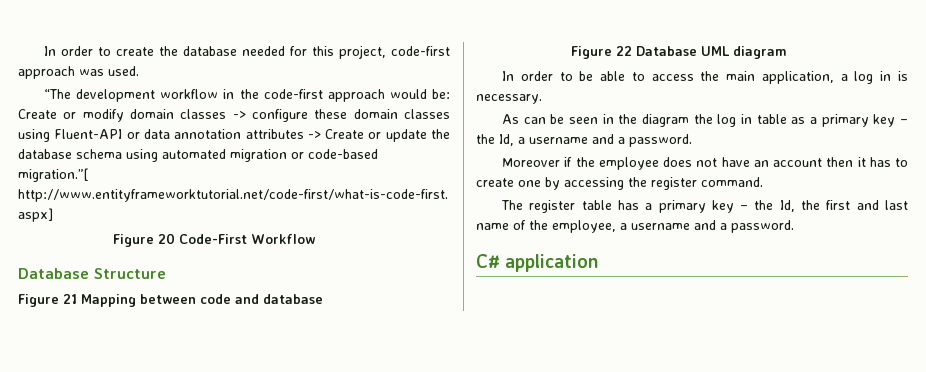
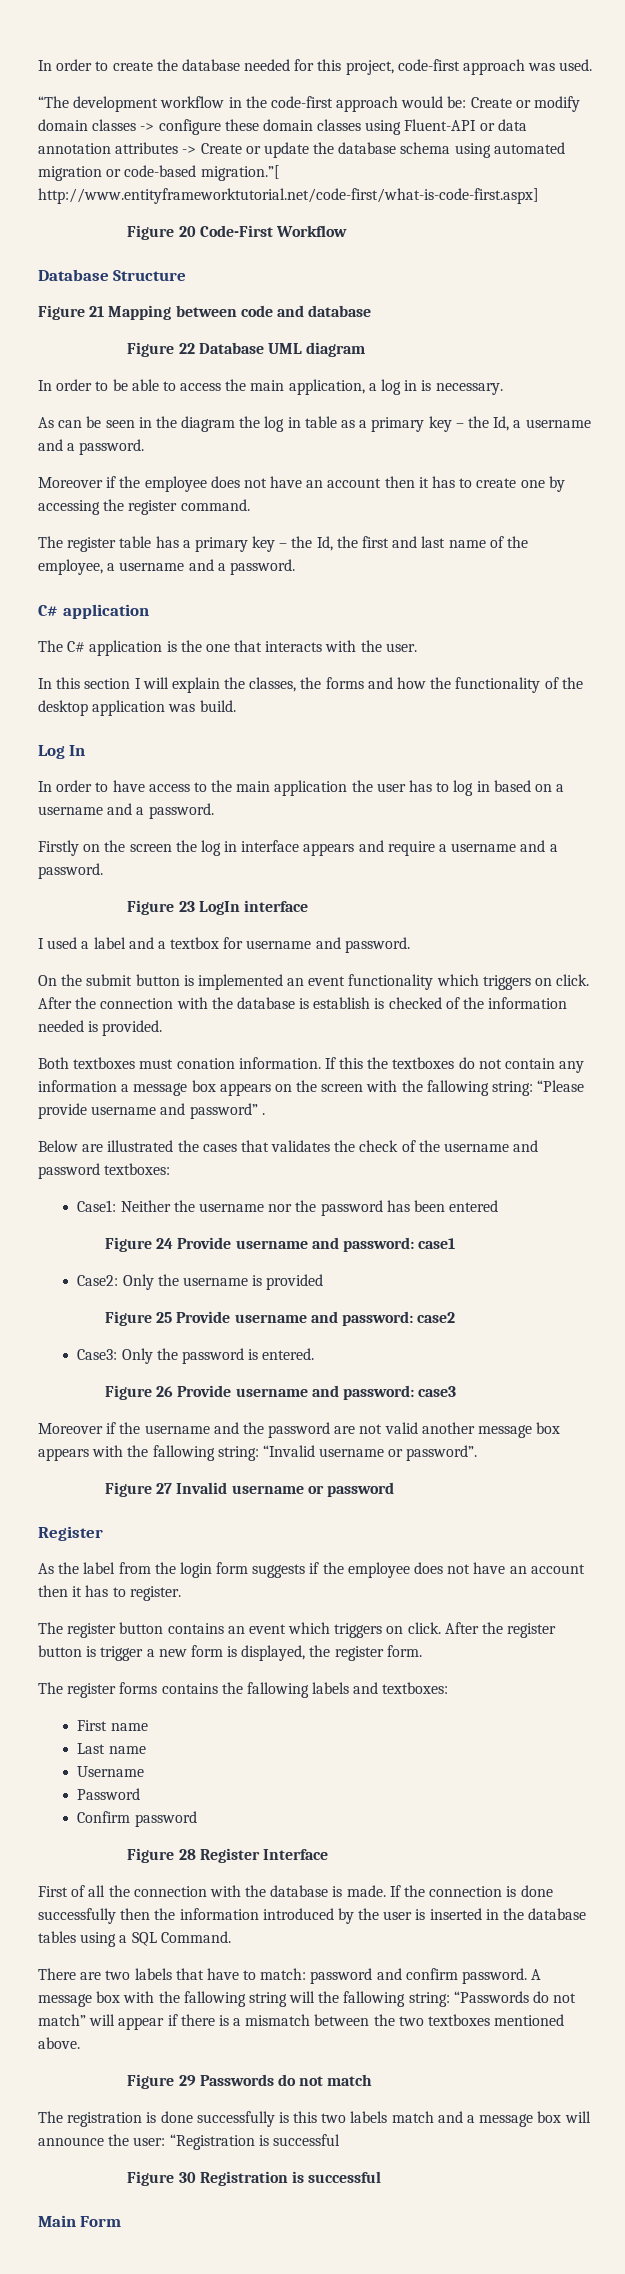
(599, 263) none -> [38,640,417,656] [38,677,583,693] [38,700,236,716] [38,745,86,759] [38,780,565,796] [38,803,214,819] [38,840,558,856] [38,863,103,879] [127,900,308,915] [38,937,410,953] [38,974,590,990] [38,997,568,1009] [38,1020,163,1036] [38,1057,585,1073] [38,1080,585,1096] [38,1103,265,1119] [38,1140,539,1152] [38,1163,171,1179] [77,1200,499,1216] [105,1237,456,1252] [77,1274,324,1290] [105,1311,456,1326] [77,1348,315,1364] [105,1385,457,1400] [38,1422,561,1438] [38,1445,478,1461] [105,1482,395,1497] [38,1526,103,1541] [38,1562,585,1578] [38,1585,181,1601] [38,1622,557,1638] [38,1645,422,1661] [38,1682,449,1698] [77,1720,148,1731] [77,1743,146,1754] [77,1766,145,1777] [77,1788,141,1800] [77,1811,197,1827] [127,1848,328,1863] [38,1885,553,1897] [38,1908,587,1924] [38,1931,231,1947] [38,1968,542,1984] [38,1991,577,2007] [38,2014,565,2030] [38,2037,80,2049] [127,2074,373,2089] [38,2111,591,2127] [38,2134,340,2150] [127,2171,382,2186] [38,2215,122,2227] // The C# application is the one that interacts with the user. // In this section I will explain the classes, the forms and how the functionality of the desktop application was build. // Log In // In order to have access to the main application the user has to log in based on a username and a password. // Firstly on the screen the log in interface appears and require a username and a password. // Figure 23 LogIn interface // I used a label and a textbox for username and password. // On the submit button is implemented an event functionality which triggers on click. After the connection with the database is establish is checked of the information needed is provided. // Both textboxes must conation information. If this the textboxes do not contain any information a message box appears on the screen with the fallowing string: “Please provide username and password” . // Below are illustrated the cases that validates the check of the username and password textboxes: // Case1: Neither the username nor the password has been entered // Figure 24 Provide username and password: case1 // Case2: Only the username is provided // Figure 25 Provide username and password: case2 // Case3: Only the password is entered. // Figure 26 Provide username and password: case3 // Moreover if the username and the password are not valid another message box appears with the fallowing string: “Invalid username or password”. // Figure 27 Invalid username or password // Register // As the label from the login form suggests if the employee does not have an account then it has to register. // The register button contains an event which triggers on click. After the register button is trigger a new form is displayed, the register form. // The register forms contains the fallowing labels and textboxes: // First name // Last name // Username // Password // Confirm password // Figure 28 Register Interface // First of all the connection with the database is made. If the connection is done successfully then the information introduced by the user is inserted in the database tables using a SQL Command. // There are two labels that have to match: password and confirm password. A message box with the fallowing string will the fallowing string: “Passwords do not match” will appear if there is a mismatch between the two textboxes mentioned above. // Figure 29 Passwords do not match // The registration is done successfully is this two labels match and a message box will announce the user: “Registration is successful // Figure 30 Registration is successful // Main Form

